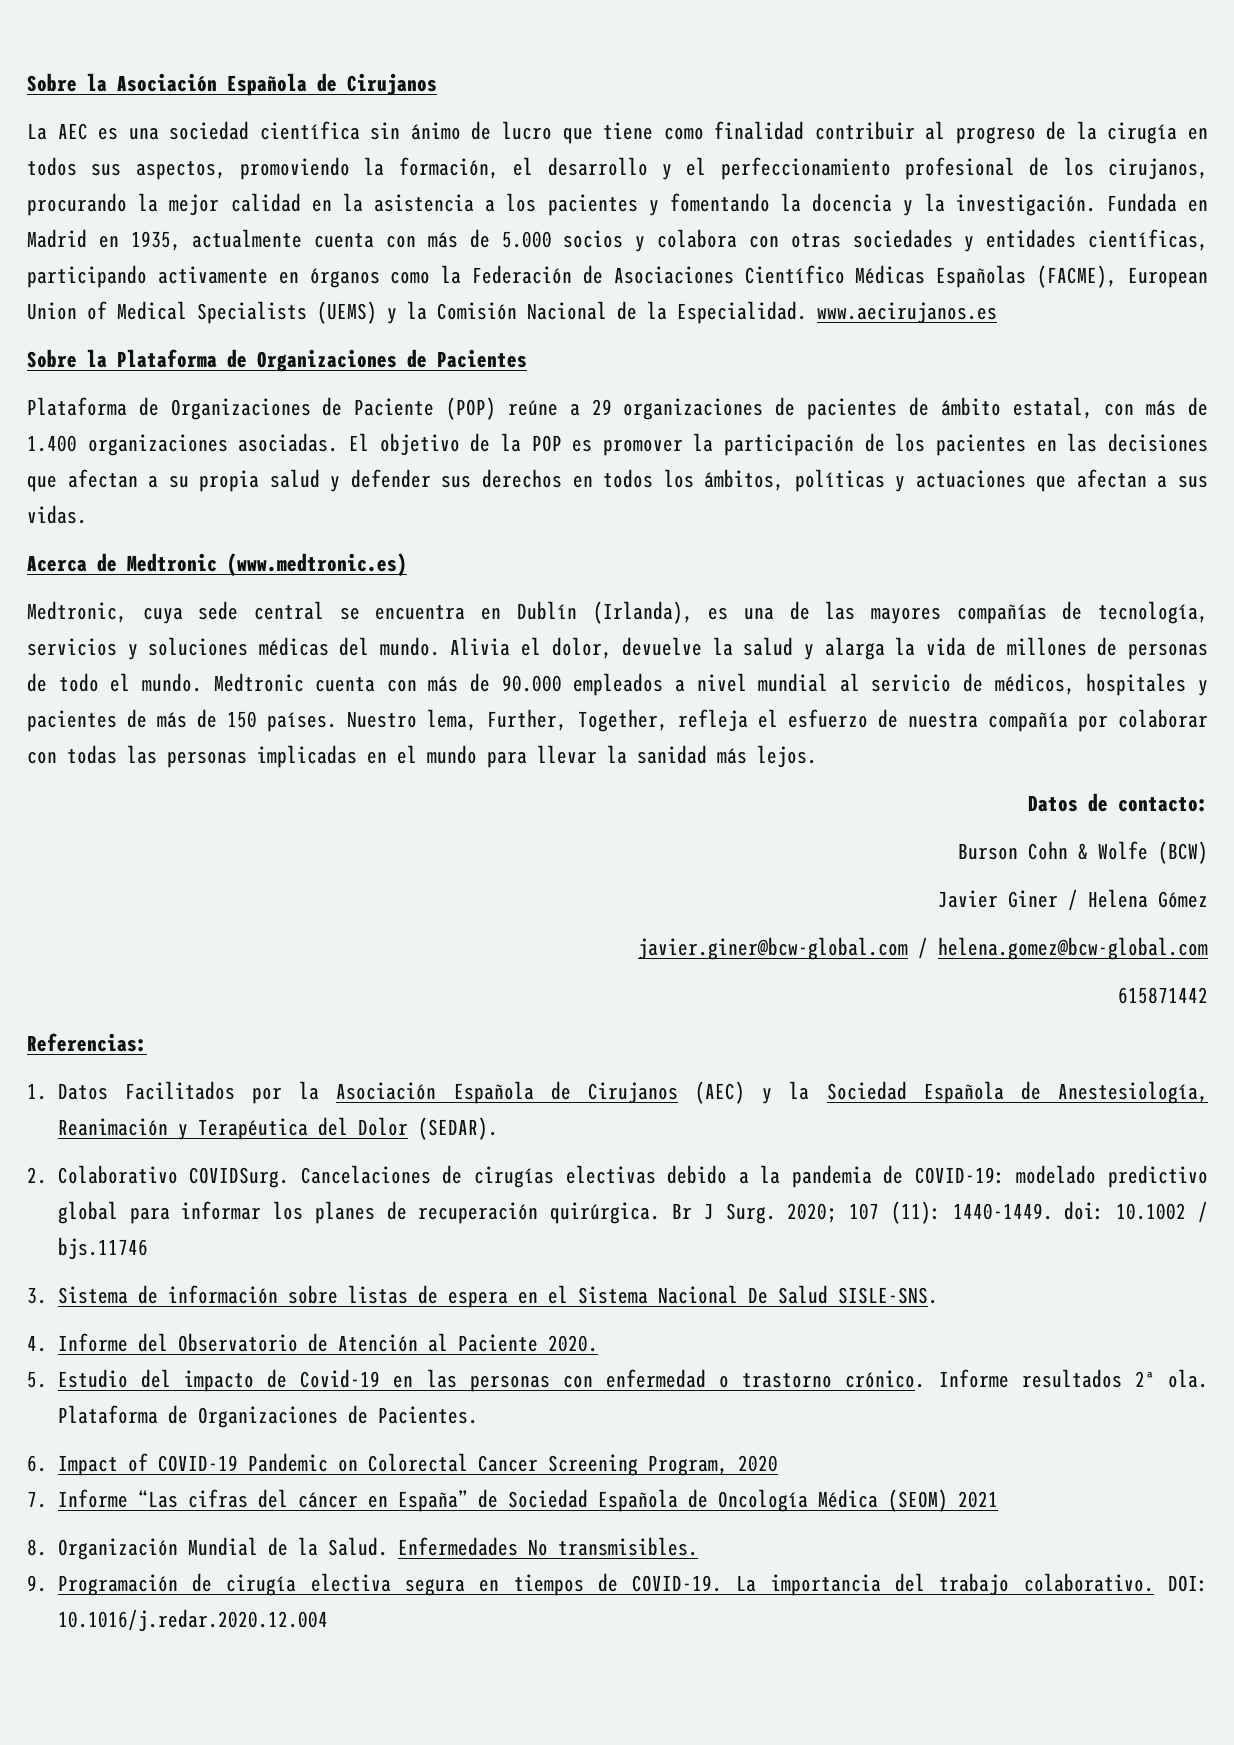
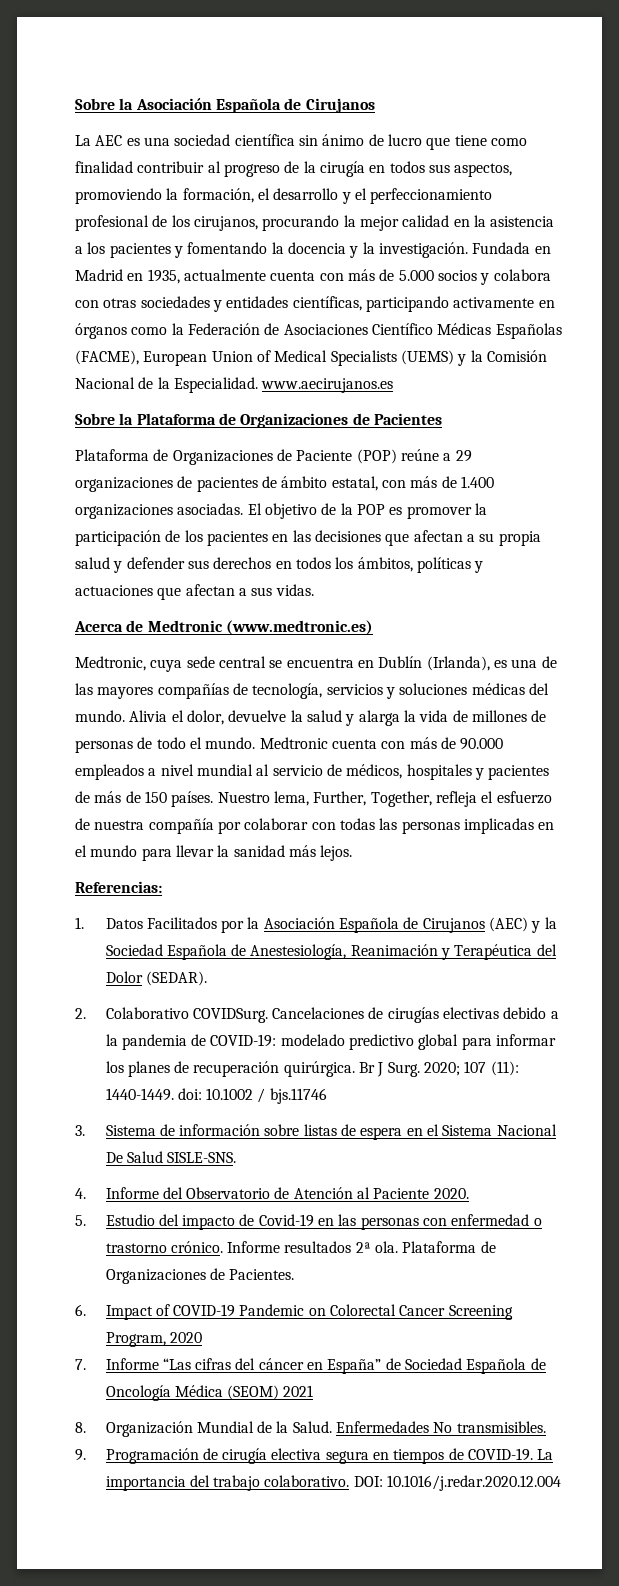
[1028,793,1208,812] [958,841,1208,864] [938,889,1208,911] [638,937,1208,960] [1118,987,1208,1004] // Datos de contacto: // Burson Cohn & Wolfe (BCW) // Javier Giner / Helena Gómez // javier.giner@bcw-global.com / helena.gomez@bcw-global.com // 615871442 -> (353, 853) none

